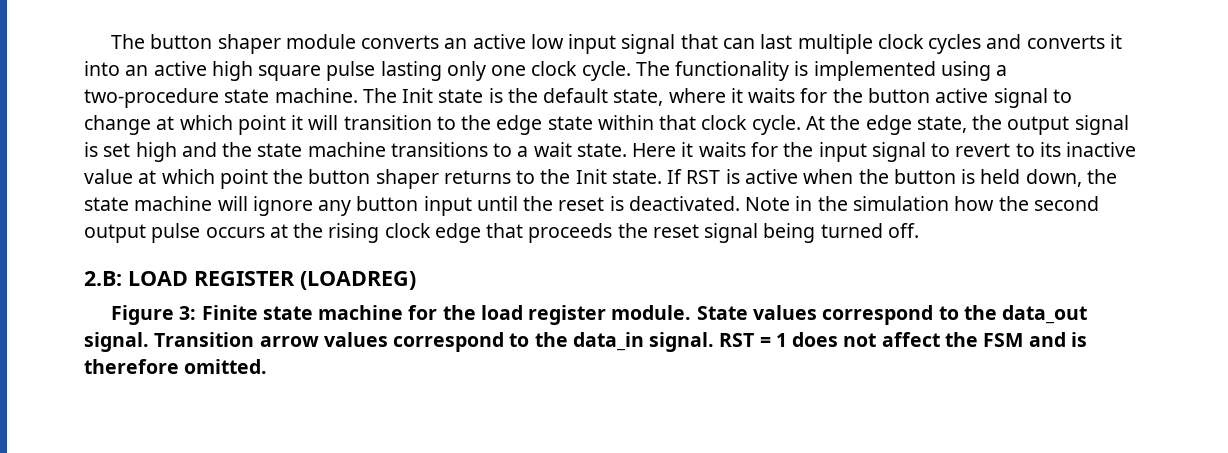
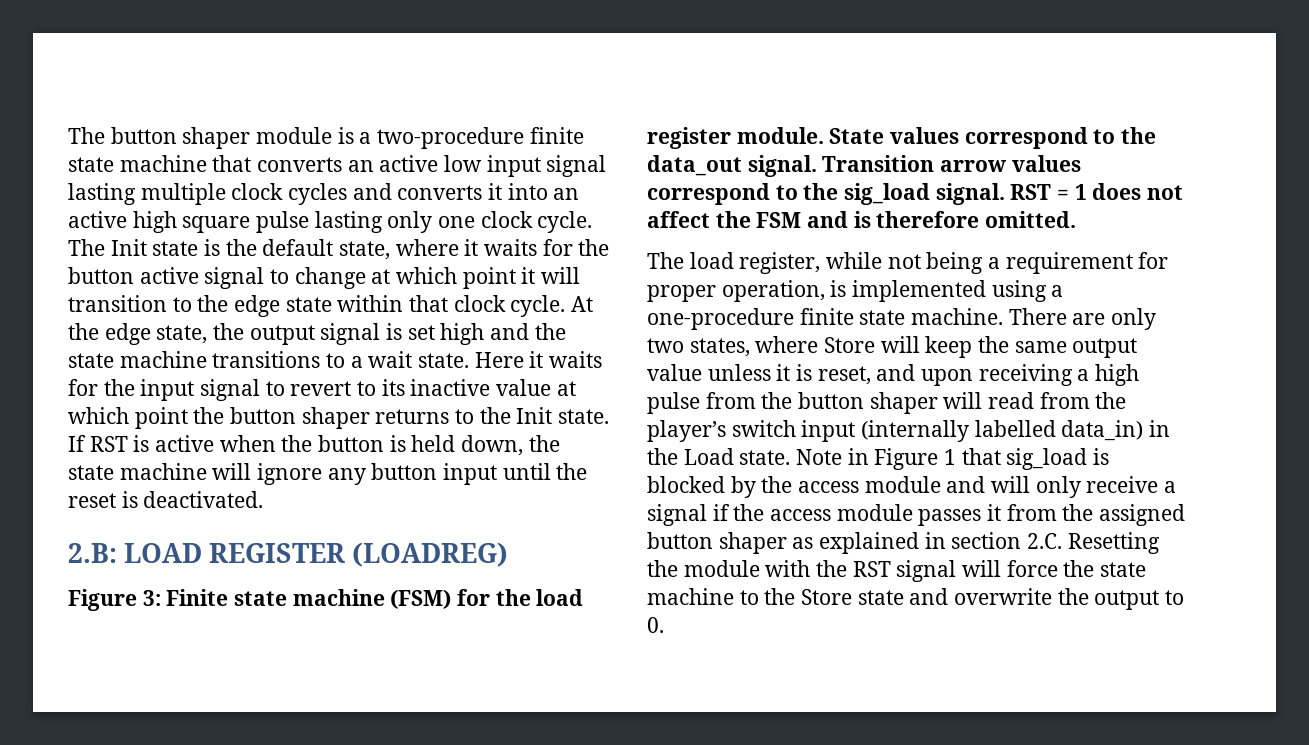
(356, 41) none -> [337,127,584,149] [68,155,252,172] is a two-procedure finite state machine that
[680,34,793,49] that can last -> [68,183,136,205] lasting
[675,61,1008,81] [84,88,397,108] functionality is implemented using a two-procedure state machine. The -> (105, 247) none
[745,196,1099,211] [84,223,919,243] Note in the simulation how the second output pulse occurs at the rising clock edge that proceeds the reset signal being turned off. -> (264, 499) none
(404, 312) none -> [390,589,452,609] (FSM)
[572,332,644,351] data_in -> [844,183,931,205] sig_load
(268, 366) none -> [647,252,1169,274] [647,280,1064,302] [647,308,1157,330] [647,336,1138,358] [647,364,1140,386] [647,392,1127,414] [647,420,1171,442] [647,448,1110,470] [647,476,1177,498] [647,504,1186,526] [647,532,1160,554] [647,560,1147,582] [647,588,1185,610] [647,617,664,633] // The load register, while not being a requirement for proper operation, is implemented using a one-procedure finite state machine. There are only two states, where Store will keep the same output value unless it is reset, and upon receiving a high pulse from the button shaper will read from the player’s switch input (internally labelled data_in) in the Load state. Note in Figure 1 that sig_load is blocked by the access module and will only receive a signal if the access module passes it from the assigned button shaper as explained in section 2.C. Resetting the module with the RST signal will force the state machine to the Store state and overwrite the output to 0.

